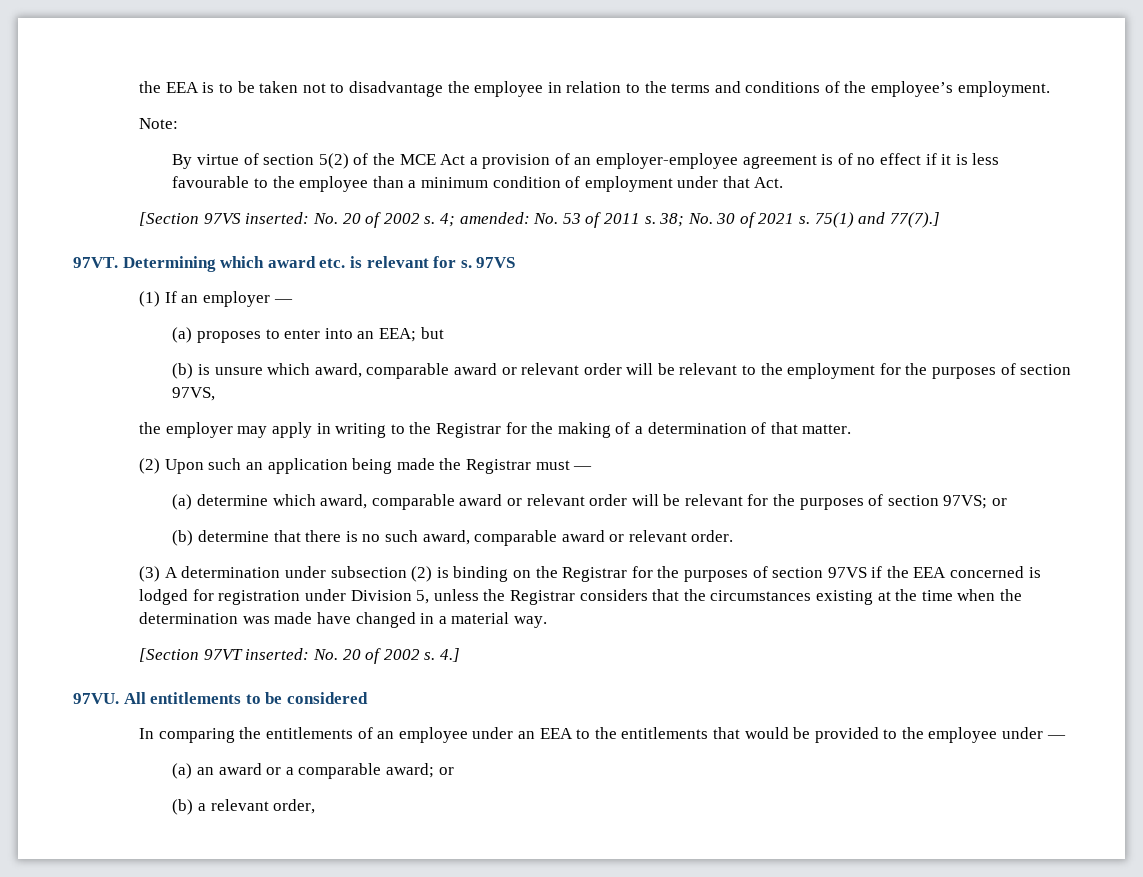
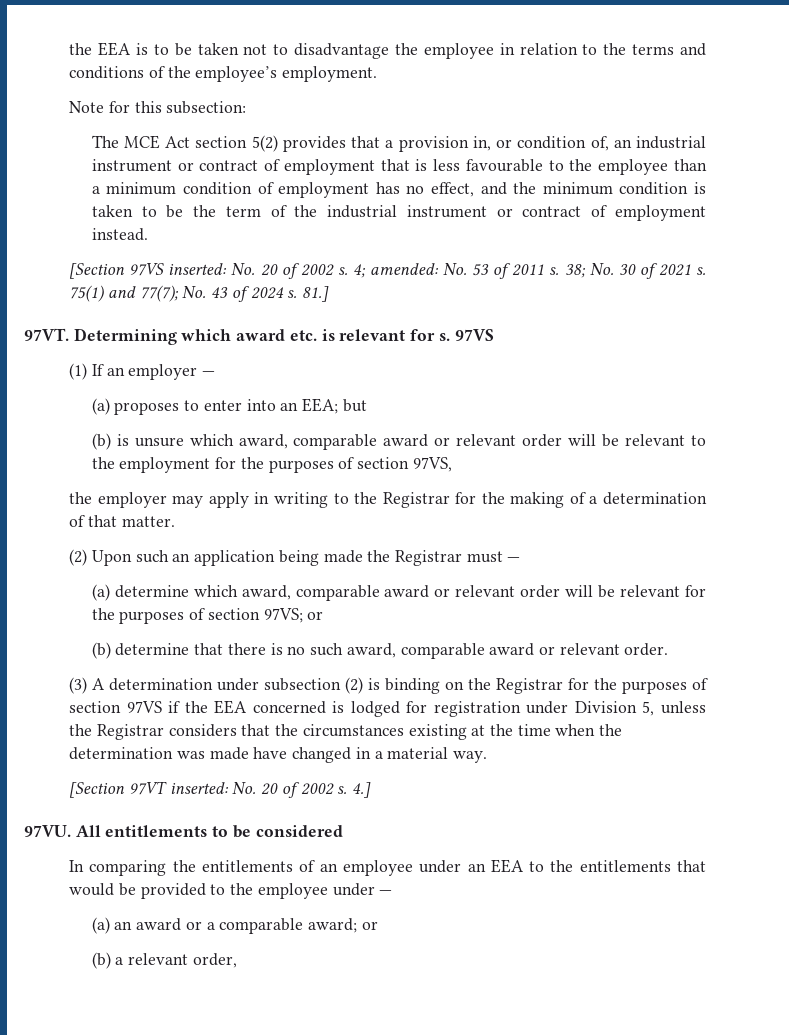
[139,118,179,129] [172,153,952,169] Note: // By virtue of section 5(2) of the MCE Act a provision of an employer-employee agreement is of no effect if it -> [69,101,247,114] [91,135,706,152] [91,159,410,175] Note for this subsection: // The MCE Act section 5(2) provides that a provision in, or condition of, an industrial instrument or contract of employment that
[677,176,784,188] under that Act. -> [375,182,706,197] [91,205,706,221] [91,228,148,241] has no effect, and the minimum condition is taken to be the term of the industrial instrument or contract of employment instead.
[889,212,940,228] 77(7).] -> [139,285,329,302] 77(7); No. 43 of 2024 s. 81.]

